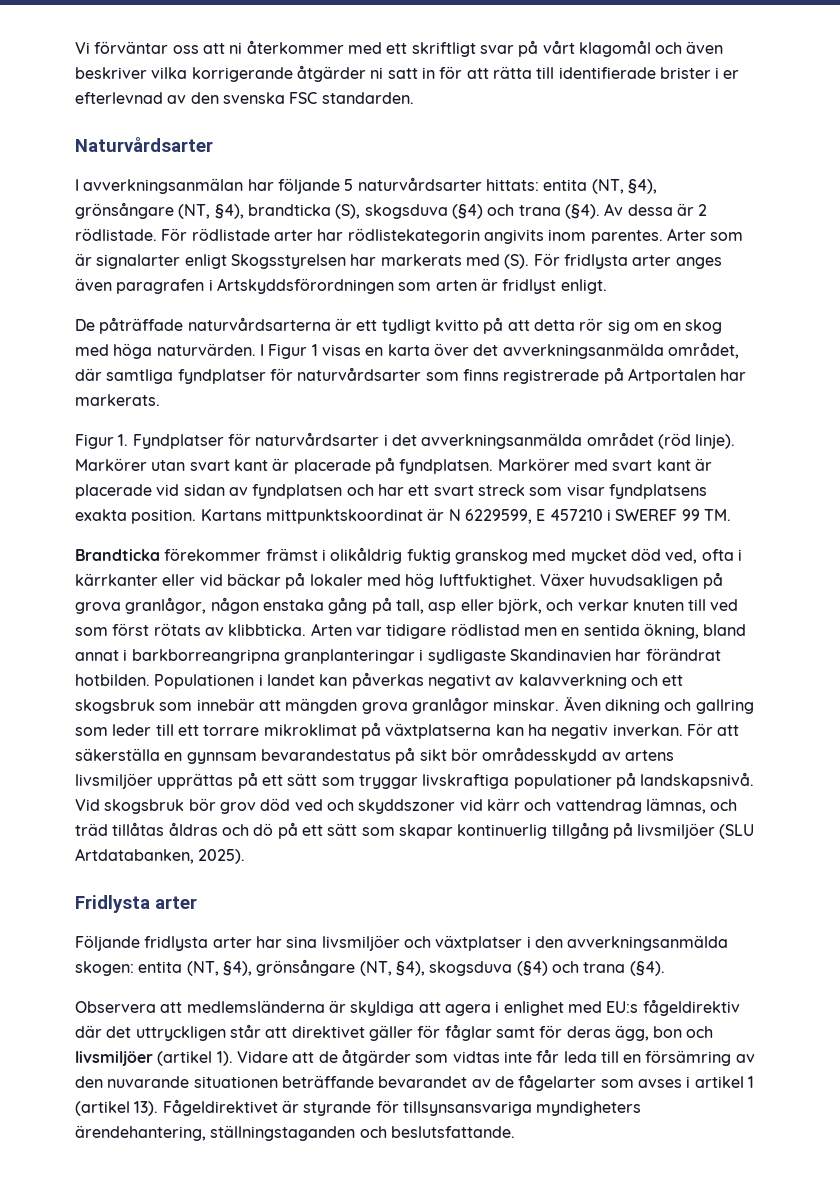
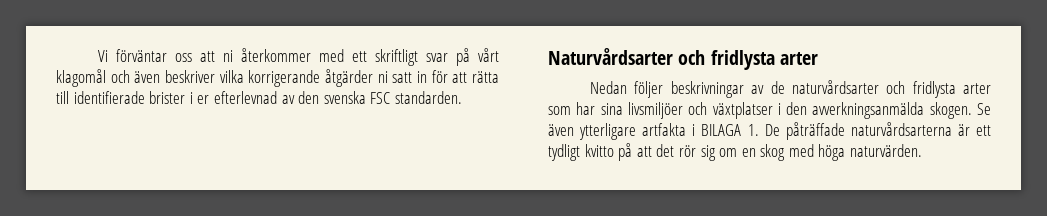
[75,177,657,194] [75,202,708,219] [75,228,744,244] [75,253,722,269] [75,278,607,294] // I avverkningsanmälan har följande 5 naturvårdsarter hittats: entita (NT, §4), grönsångare (NT, §4), brandticka (S), skogsduva (§4) och trana (§4). Av dessa är 2 rödlistade. För rödlistade arter har rödlistekategorin angivits inom parentes. Arter som är signalarter enligt Skogsstyrelsen har markerats med (S). För fridlysta arter anges även paragrafen i Artskyddsförordningen som arten är fridlyst enligt. // -> [678,50,818,70] [590,80,991,98] [548,102,991,119] [548,123,759,140] och fridlysta arter // Nedan följer beskrivningar av de naturvårdsarter och fridlysta arter som har sina livsmiljöer och växtplatser i den avverkningsanmälda skogen. Se även ytterligare artfakta i BILAGA 1.
[533,319,575,331] detta -> [656,144,675,157] det
[259,342,739,359] [75,367,747,384] [75,394,160,406] [75,432,736,449] [75,457,712,474] [75,484,707,499] [75,508,731,524] [75,547,742,564] [75,572,723,589] [75,597,739,614] [75,623,747,639] [75,648,721,664] [75,672,684,689] [75,697,754,714] [75,722,740,739] [75,747,674,764] [75,772,755,789] [75,798,738,814] [75,822,755,839] [75,848,246,864] [75,895,197,913] [75,935,729,951] [75,959,665,976] [75,999,740,1016] [75,1024,714,1041] [75,1049,755,1066] [75,1074,754,1091] [75,1099,642,1116] [75,1125,515,1141] I Figur 1 visas en karta över det avverkningsanmälda området, där samtliga fyndplatser för naturvårdsarter som finns registrerade på Artportalen har markerats. // Figur 1. Fyndplatser för naturvårdsarter i det avverkningsanmälda området (röd linje). Markörer utan svart kant är placerade på fyndplatsen. Markörer med svart kant är placerade vid sidan av fyndplatsen och har ett svart streck som visar fyndplatsens exakta position. Kartans mittpunktskoordinat är N 6229599, E 457210 i SWEREF 99 TM. // Brandticka förekommer främst i olikåldrig fuktig granskog med mycket död ved, ofta i kärrkanter eller vid bäckar på lokaler med hög luftfuktighet. Växer huvudsakligen på grova granlågor, någon enstaka gång på tall, asp eller björk, och verkar knuten till ved som först rötats av klibbticka. Arten var tidigare rödlistad men en sentida ökning, bland annat i barkborreangripna granplanteringar i sydligaste Skandinavien har förändrat hotbilden. Populationen i landet kan påverkas negativt av kalavverkning och ett skogsbruk som innebär att mängden grova granlågor minskar. Även dikning och gallring som leder till ett torrare mikroklimat på växtplatserna kan ha negativ inverkan. För att säkerställa en gynnsam bevarandestatus på sikt bör områdesskydd av artens livsmiljöer upprättas på ett sätt som tryggar livskraftiga populationer på landskapsnivå. Vid skogsbruk bör grov död ved och skyddszoner vid kärr och vattendrag lämnas, och träd tillåtas åldras och dö på ett sätt som skapar kontinuerlig tillgång på livsmiljöer (SLU Artdatabanken, 2025). // Fridlysta arter // Följande fridlysta arter har sina livsmiljöer och växtplatser i den avverkningsanmälda skogen: entita (NT, §4), grönsångare (NT, §4), skogsduva (§4) och trana (§4). // Observera att medlemsländerna är skyldiga att agera i enlighet med EU:s fågeldirektiv där det uttryckligen står att direktivet gäller för fåglar samt för deras ägg, bon och livsmiljöer (artikel 1). Vidare att de åtgärder som vidtas inte får leda till en försämring av den nuvarande situationen beträffande bevarandet av de fågelarter som avses i artikel 1 (artikel 13). Fågeldirektivet är styrande för tillsynsansvariga myndigheters ärendehantering, ställningstaganden och beslutsfattande. -> (923, 150) none

